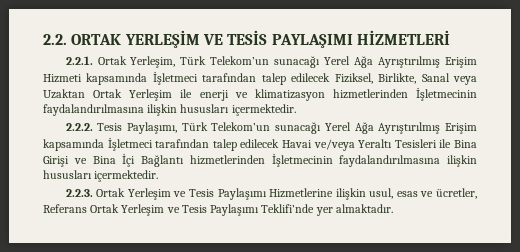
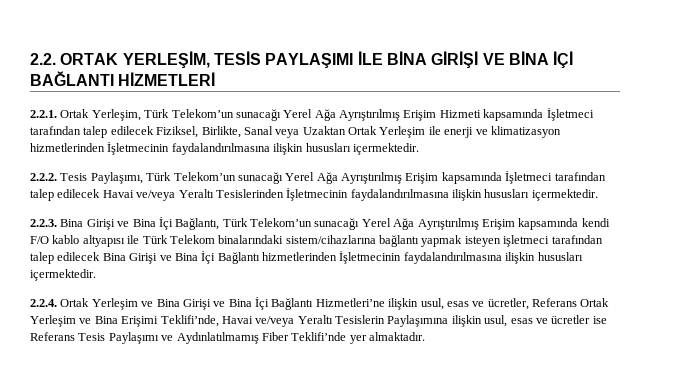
[124,30,353,48] YERLEŞİM VE TESİS PAYLAŞIMI -> [122,51,574,68] [30,71,114,86] YERLEŞİM, TESİS PAYLAŞIMI İLE BİNA GİRİŞİ VE BİNA İÇİ BAĞLANTI
[394,139,452,148] Tesisleri ile -> [215,188,598,201] [30,217,610,230] [30,235,603,247] [30,252,101,264] Tesislerinden İşletmecinin faydalandırılmasına ilişkin hususları içermektedir. // 2.2.3. Bina Girişi ve Bina İçi Bağlantı, Türk Telekom’un sunacağı Yerel Ağa Ayrıştırılmış Erişim kapsamında kendi F/O kablo altyapısı ile Türk Telekom binalarındaki sistem/cihazlarına bağlantı yapmak isteyen işletmeci tarafından talep edilecek
[65,188,334,200] 2.2.3. Ortak Yerleşim ve Tesis Paylaşımı Hizmetlerine -> [30,297,385,310] 2.2.4. Ortak Yerleşim ve Bina Girişi ve Bina İçi Bağlantı Hizmetleri’ne
[181,204,260,216] Tesis Paylaşımı -> [94,315,607,327] [30,332,289,344] Bina Erişimi Teklifi’nde, Havai ve/veya Yeraltı Tesislerin Paylaşımına ilişkin usul, esas ve ücretler ise Referans Tesis Paylaşımı ve Aydınlatılmamış Fiber

